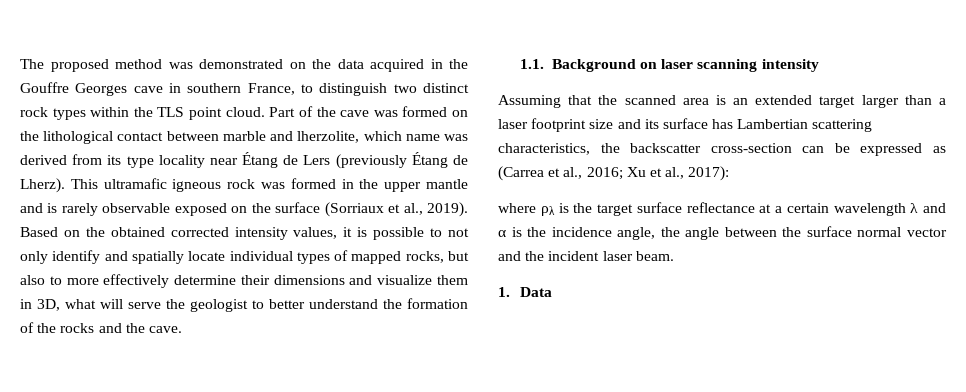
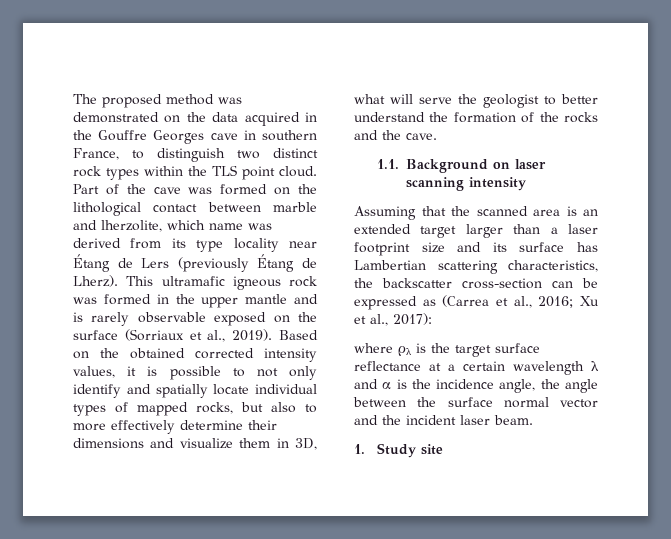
[520,287,553,297] Data -> [377,443,444,458] Study site

